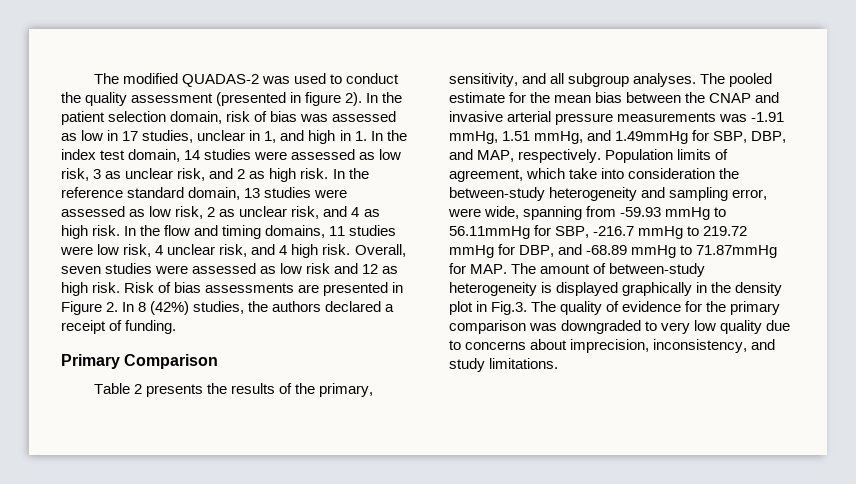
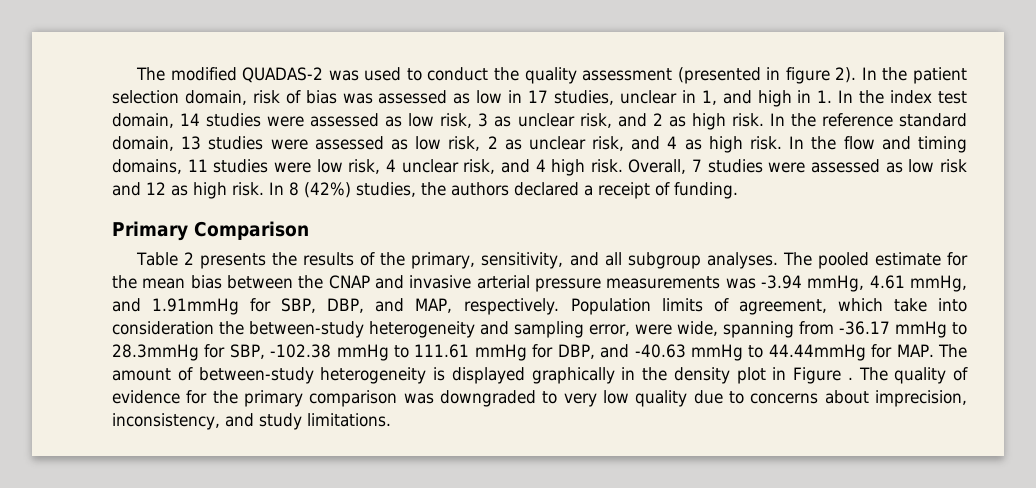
[61,266,101,274] seven -> [692,159,703,172] 7
[124,282,404,296] [61,301,119,315] Risk of bias assessments are presented in Figure 2. -> (264, 189) none
[751,112,785,122] [449,131,531,144] -1.91 mmHg, 1.51 -> [761,275,905,292] -3.94 mmHg, 4.61
[615,131,689,144] 1.49mmHg -> [152,298,240,315] 1.91mmHg
[620,207,727,220] [449,225,748,239] -59.93 mmHg to 56.11mmHg for SBP, -216.7 mmHg to 219.72 -> [839,321,967,338] [112,344,470,361] -36.17 mmHg to 28.3mmHg for SBP, -102.38 mmHg to 111.61
[586,245,778,258] -68.89 mmHg to 71.87mmHg -> [634,344,866,361] -40.63 mmHg to 44.44mmHg
[491,301,528,315] Fig.3. -> [793,367,853,384] Figure .

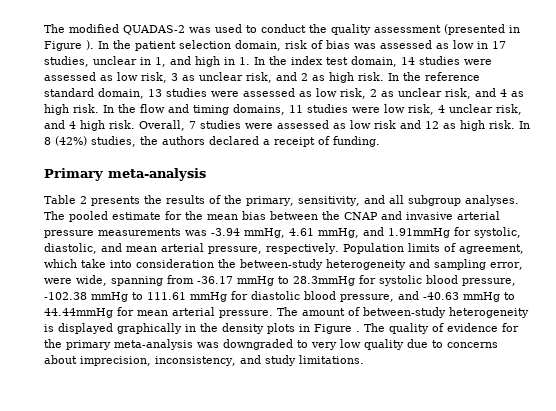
[785,67,857,84] figure 2). -> [44,40,94,51] Figure ).
[194,221,309,240] Comparison -> [108,168,206,181] meta-analysis
[281,298,453,313] SBP, DBP, and MAP, -> [474,227,521,238] [44,243,262,254] systolic, diastolic, and mean arterial pressure,
[229,344,265,359] SBP, -> [379,275,516,286] systolic blood pressure,
[557,344,595,359] DBP, -> [251,291,394,302] diastolic blood pressure,
[896,344,934,357] MAP. -> [137,307,273,318] mean arterial pressure.
[736,367,766,384] plot -> [267,323,295,334] plots
[309,390,398,407] comparison -> [114,339,193,350] meta-analysis

